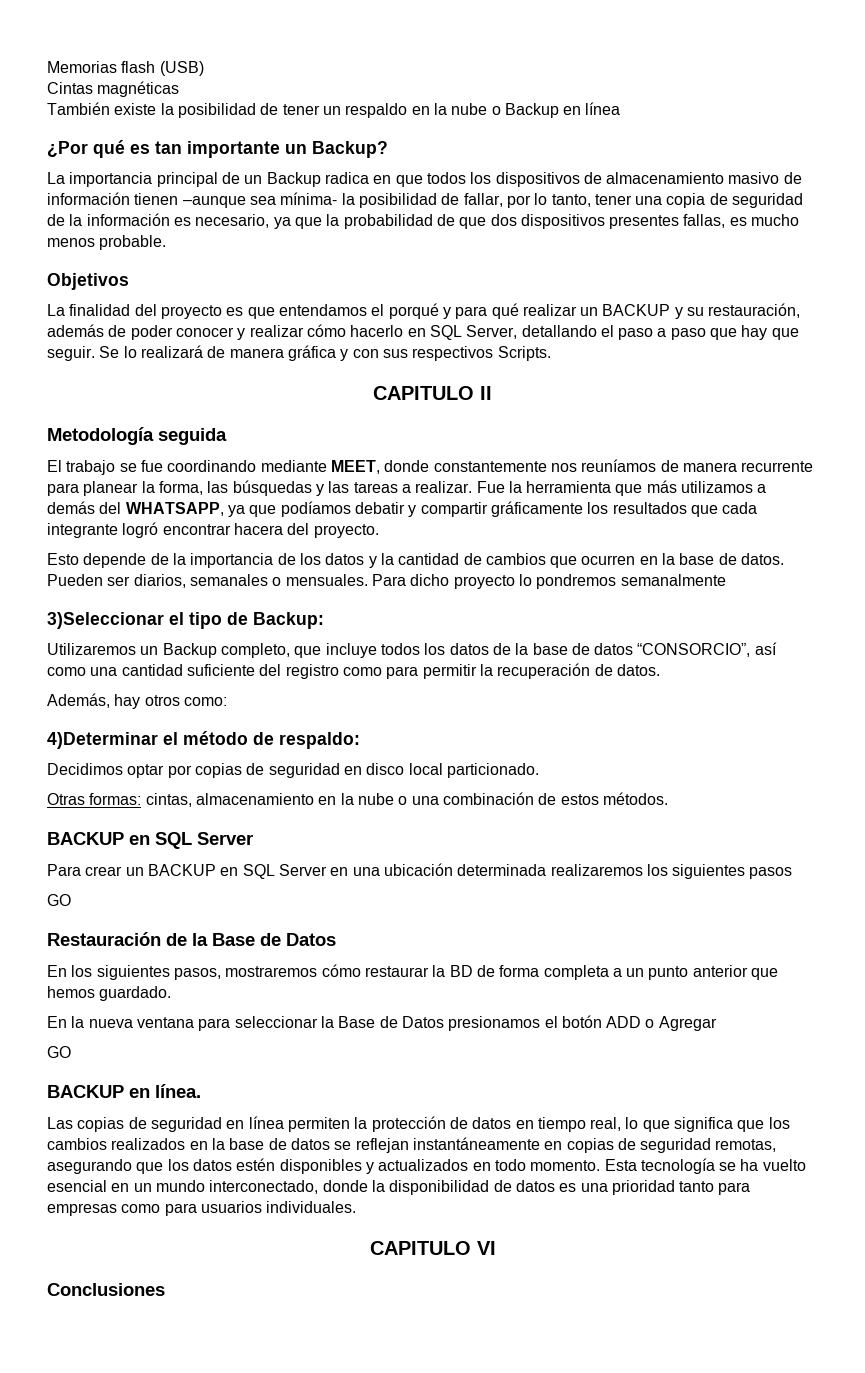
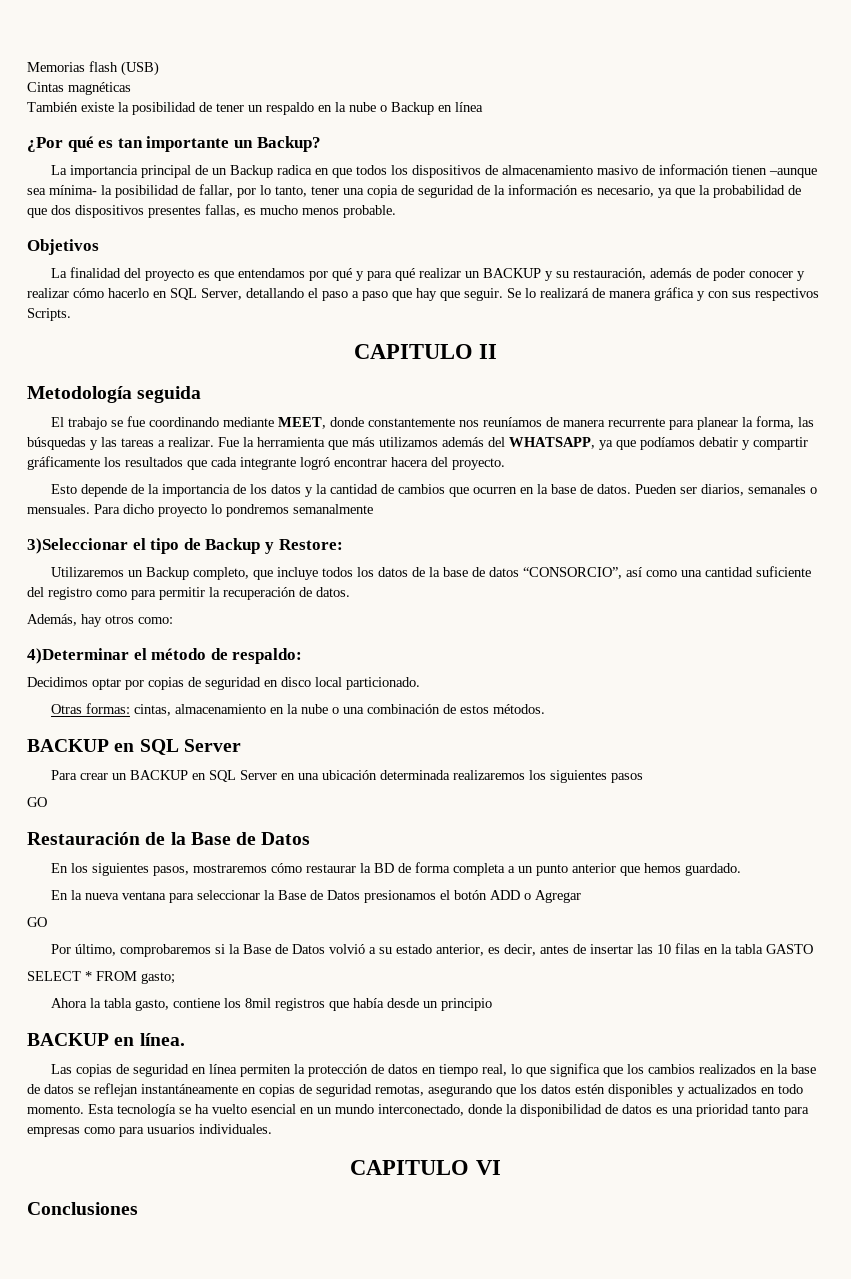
[371,303,439,319] el porqué -> [309,268,353,281] por qué
[757,484,767,493] [47,501,95,514] a demás -> [442,437,484,447] además
[253,612,324,629] Backup: -> [205,538,343,554] Backup y Restore:
(71, 1052) none -> [51,943,814,957] [27,971,175,984] [51,998,493,1011] // Por último, comprobaremos si la Base de Datos volvió a su estado anterior, es decir, antes de insertar las 10 filas en la tabla GASTO // SELECT * FROM gasto; // Ahora la tabla gasto, contiene los 8mil registros que había desde un principio

